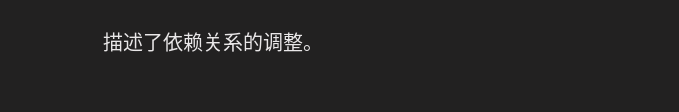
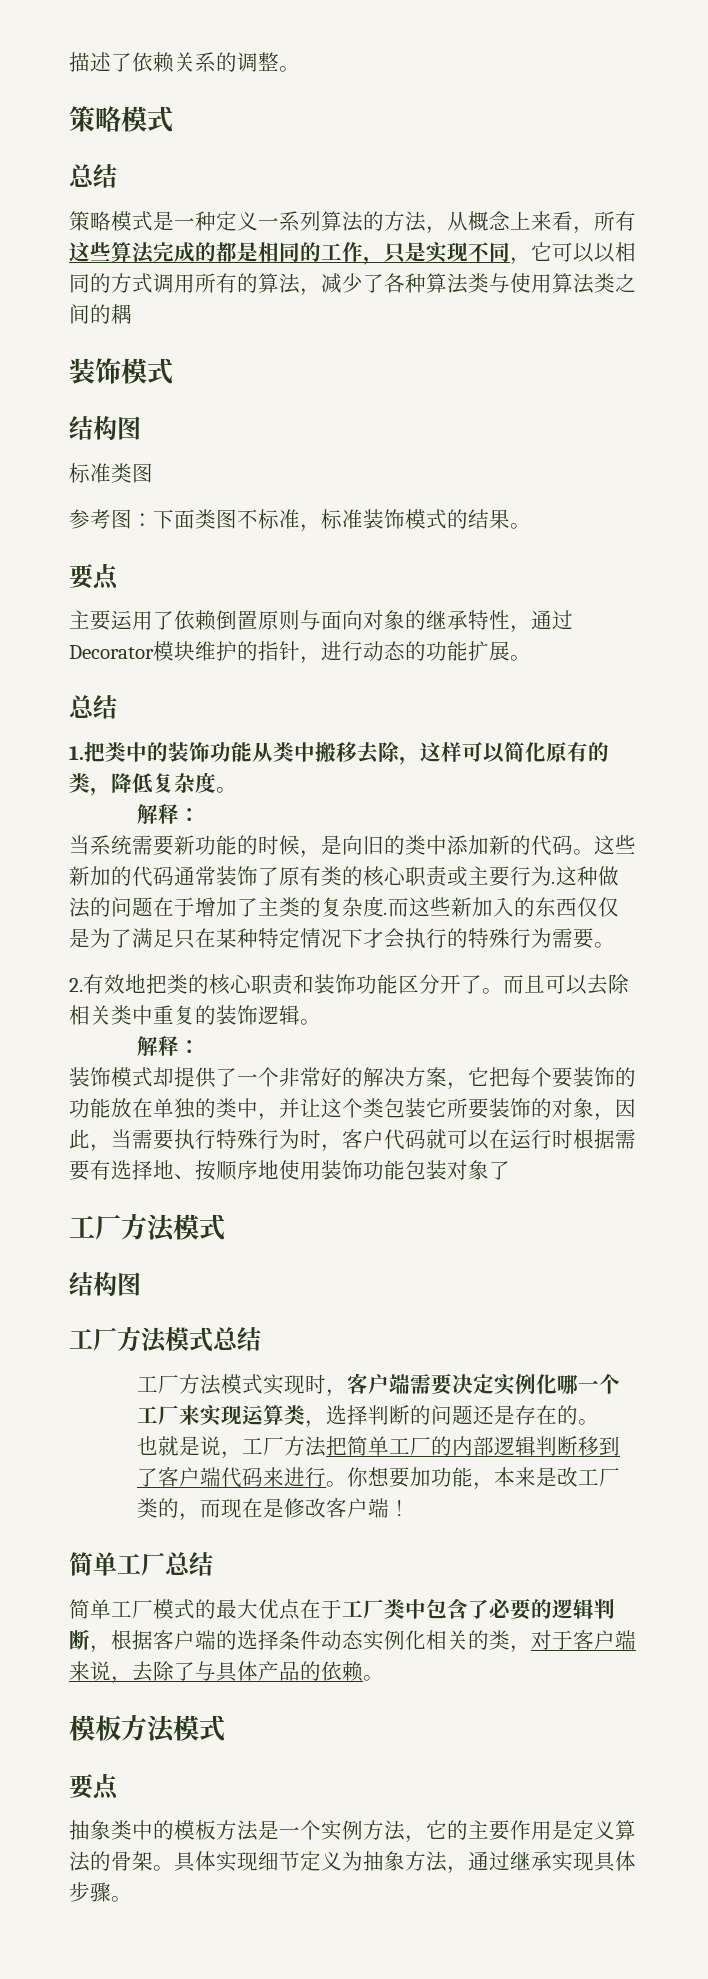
(323, 48) none -> [69,106,173,133] [69,164,117,188] [69,211,636,234] [69,242,636,265] [69,273,636,296] [69,304,132,324] [69,358,173,385] [69,416,141,440] [69,463,153,483] [69,509,531,532] [69,563,119,590] [69,610,573,633] [69,641,531,664] [69,695,117,719] [69,742,609,765] [69,772,237,796] [137,804,201,824] [69,835,636,858] [69,866,619,887] [69,896,619,918] [69,928,615,949] [69,974,629,995] [69,1005,321,1025] [137,1036,201,1056] [69,1067,636,1090] [69,1098,636,1121] [69,1129,636,1152] [69,1160,510,1181] [69,1214,225,1242] [69,1272,141,1296] [69,1327,261,1353] [137,1373,621,1397] [137,1405,600,1428] [137,1436,621,1459] [137,1467,621,1490] [137,1498,411,1521] [69,1552,213,1576] [69,1598,615,1620] [69,1629,636,1653] [69,1661,384,1684] [69,1715,225,1743] [69,1773,119,1800] [69,1820,636,1843] [69,1851,636,1874] [69,1882,132,1902] // 策略模式 // 总结 // 策略模式是一种定义一系列算法的方法，从概念上来看，所有这些算法完成的都是相同的工作，只是实现不同，它可以以相同的方式调用所有的算法，减少了各种算法类与使用算法类之间的耦 // 装饰模式 // 结构图 // 标准类图 // 参考图：下面类图不标准，标准装饰模式的结果。 // 要点 // 主要运用了依赖倒置原则与面向对象的继承特性，通过Decorator模块维护的指针，进行动态的功能扩展。 // 总结 // 1.把类中的装饰功能从类中搬移去除，这样可以简化原有的类，降低复杂度。 // 解释： // 当系统需要新功能的时候，是向旧的类中添加新的代码。这些新加的代码通常装饰了原有类的核心职责或主要行为.这种做法的问题在于增加了主类的复杂度.而这些新加入的东西仅仅是为了满足只在某种特定情况下才会执行的特殊行为需要。 // 2.有效地把类的核心职责和装饰功能区分开了。而且可以去除相关类中重复的装饰逻辑。 // 解释： // 装饰模式却提供了一个非常好的解决方案，它把每个要装饰的功能放在单独的类中，并让这个类包装它所要装饰的对象，因此，当需要执行特殊行为时，客户代码就可以在运行时根据需要有选择地、按顺序地使用装饰功能包装对象了 // 工厂方法模式 // 结构图 // 工厂方法模式总结 // 工厂方法模式实现时，客户端需要决定实例化哪一个工厂来实现运算类，选择判断的问题还是存在的。 // 也就是说，工厂方法把简单工厂的内部逻辑判断移到了客户端代码来进行。你想要加功能，本来是改工厂类的，而现在是修改客户端！ // 简单工厂总结 // 简单工厂模式的最大优点在于工厂类中包含了必要的逻辑判断，根据客户端的选择条件动态实例化相关的类，对于客户端来说，去除了与具体产品的依赖。 // 模板方法模式 // 要点 // 抽象类中的模板方法是一个实例方法，它的主要作用是定义算法的骨架。具体实现细节定义为抽象方法，通过继承实现具体步骤。

